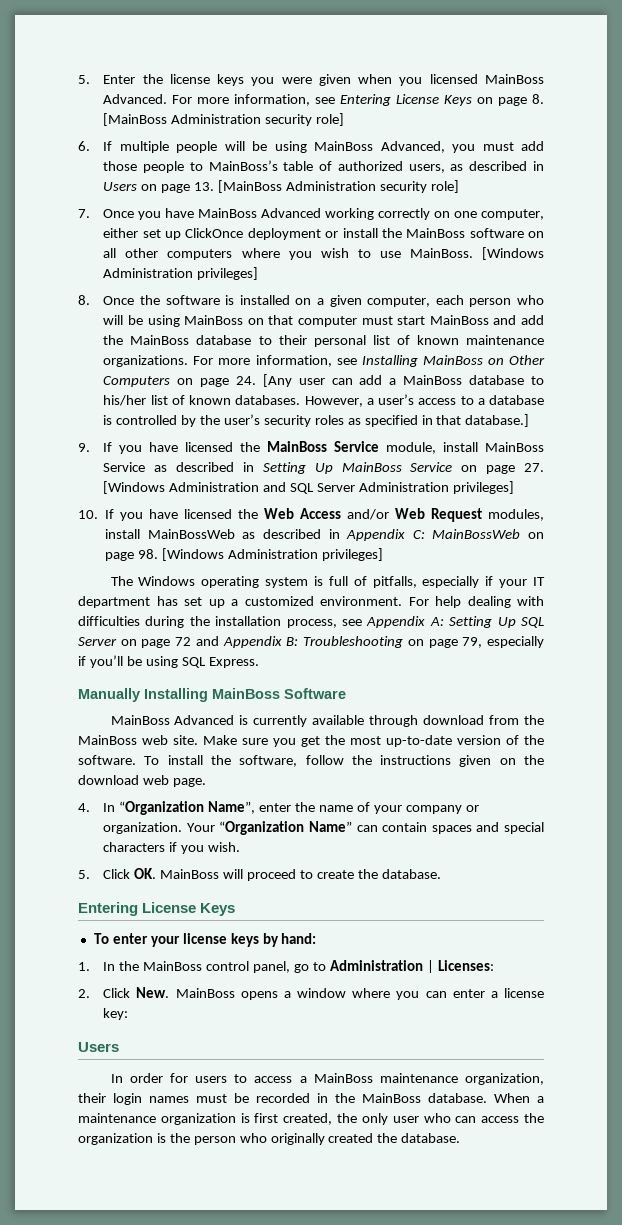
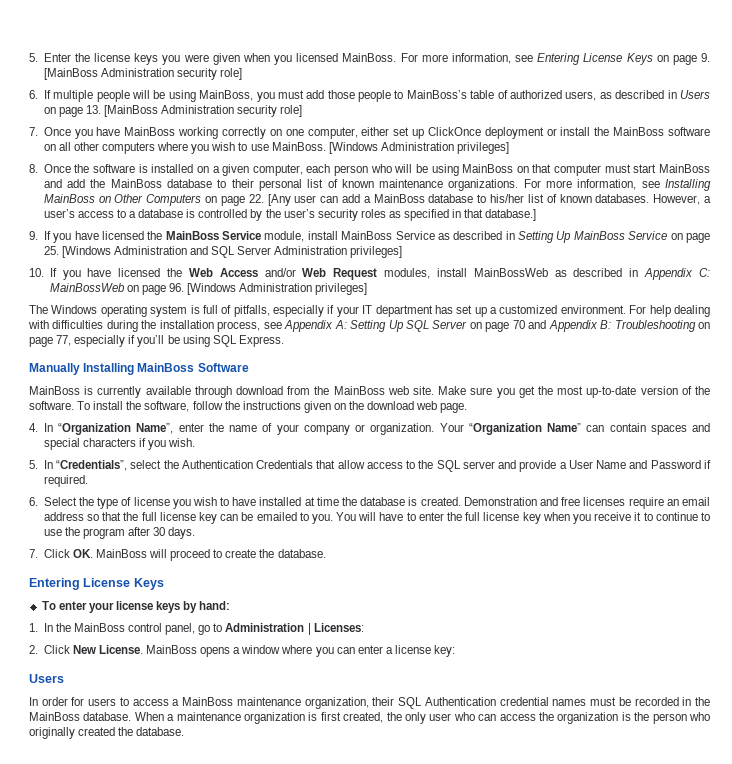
[485,74,544,84] [103,94,168,104] MainBoss Advanced. -> [342,53,397,62] MainBoss.
[532,94,544,104] 8. -> [701,53,711,62] 9.
[314,141,445,153] MainBoss Advanced, -> [199,90,254,101] MainBoss,
[261,208,322,218] Advanced -> (176, 131) none
[235,376,256,385] 24. -> [248,194,264,203] 22.
[524,463,545,472] 27. -> [43,246,59,255] 25.
[138,549,159,559] 98. -> [169,283,185,292] 96.
[175,637,192,646] 72 -> [512,320,525,329] 70
[462,637,483,648] 79, -> [56,335,72,346] 77,
[174,715,235,725] Advanced -> (80, 390) none
(90, 874) none -> [43,460,712,472] [43,475,88,487] [29,497,711,509] [43,512,711,524] [43,527,196,539] [29,549,38,558] In “Credentials”, select the Authentication Credentials that allow access to the SQL server and provide a User Name and Password if required. // 6. Select the type of license you wish to have installed at time the database is created. Demonstration and free licenses require an email address so that the full license key can be emailed to you. You will have to enter the full license key when you receive it to continue to use the program after 30 days. // 7.
[136,987,170,998] New. -> [72,645,143,654] New License.
[113,1093,142,1105] login -> [398,697,549,709] SQL Authentication credential

